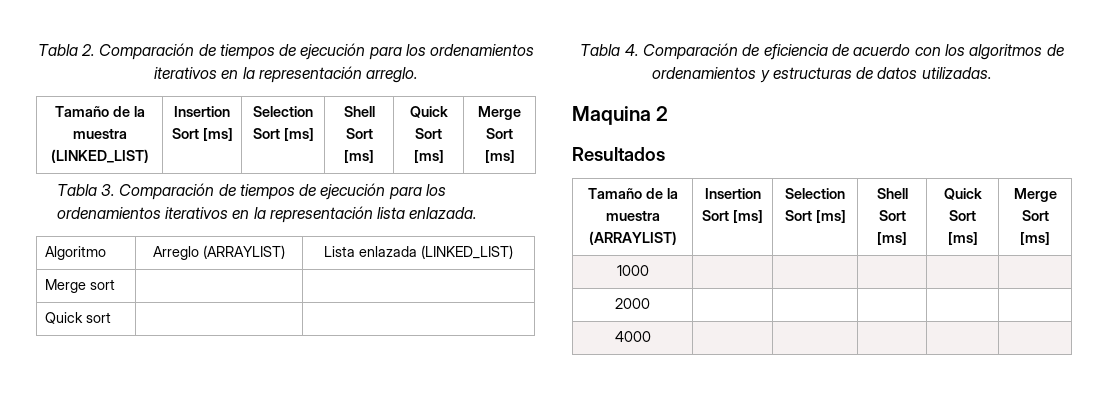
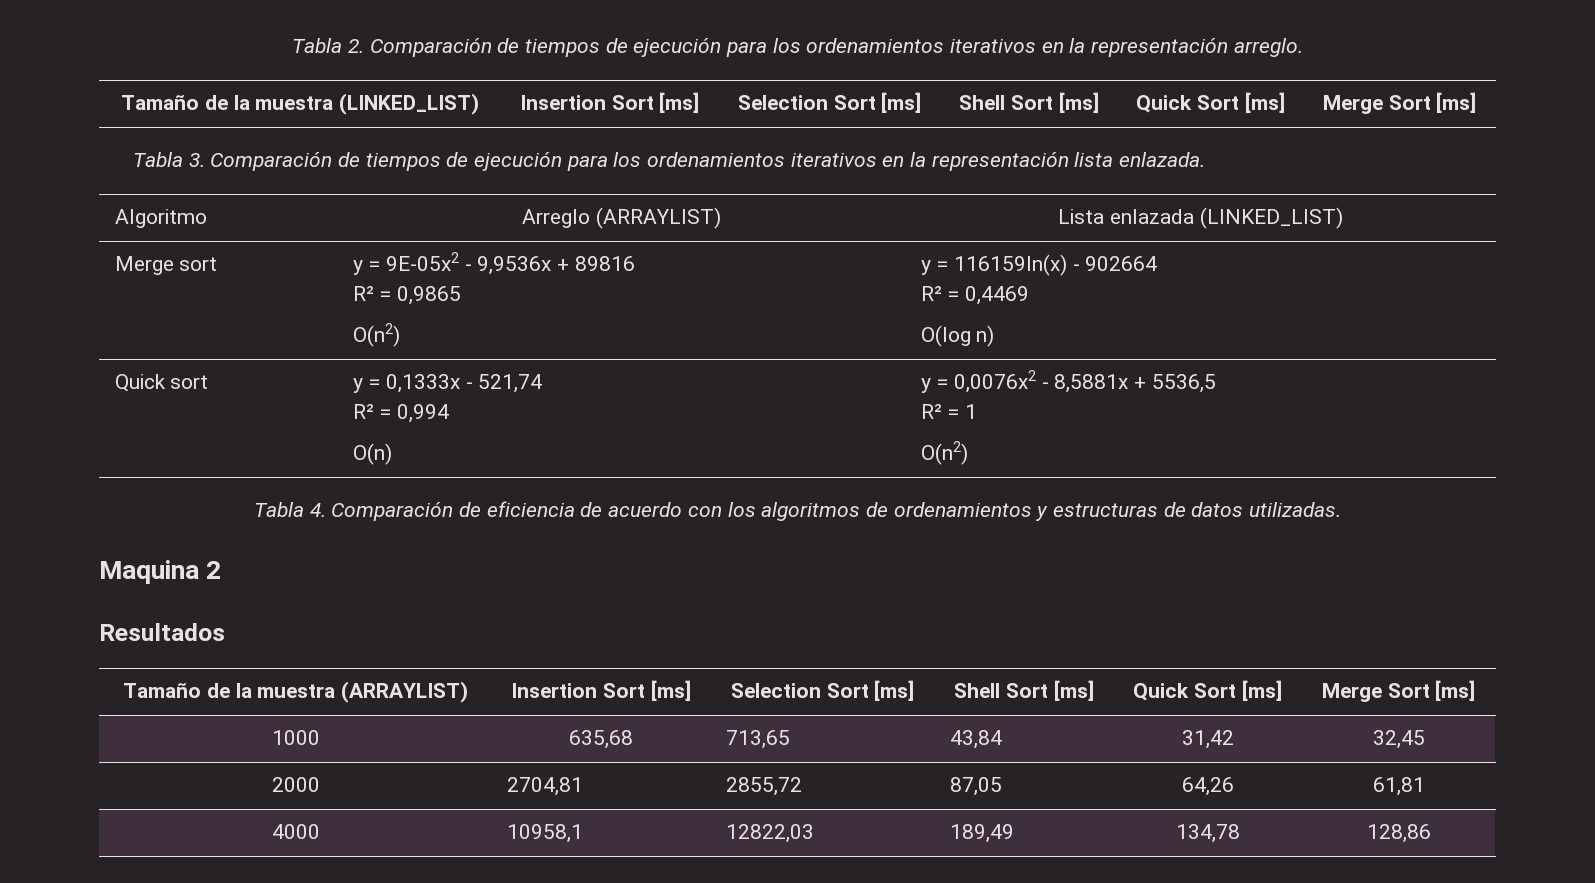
[44,312,111,324] | // Quick sort | | -> [352,252,635,275] [352,286,461,305] [352,323,400,347] [920,254,1158,276] [920,286,1029,305] [920,325,995,347] [114,374,209,392] [352,374,543,393] [352,404,449,423] [352,443,392,465] [920,370,1216,393] [920,404,977,419] [920,441,968,465] y = 9E-05x2 - 9,9536x + 89816 // R² = 0,9865 // O(n2) | y = 116159ln(x) - 902664 // R² = 0,4469 // O(log n) // Quick sort | y = 0,1333x - 521,74 // R² = 0,994 // O(n) | y = 0,0076x2 - 8,5881x + 5536,5 // R² = 1 // O(n2)
[615,298,650,309] [614,331,651,342] | | | | // 2000 | | | | | // 4000 | | | | | -> [569,730,633,749] [725,730,790,749] [949,730,1002,749] [1181,730,1234,749] [1372,730,1425,749] [271,777,320,792] [506,777,583,796] [725,777,802,796] [949,777,1002,796] [1181,777,1234,796] [1372,777,1425,796] [271,824,320,839] [506,824,583,843] [725,824,814,843] [949,824,1014,843] [1175,824,1240,843] [1366,824,1431,843] 635,68 | 713,65 | 43,84 | 31,42 | 32,45 // 2000 | 2704,81 | 2855,72 | 87,05 | 64,26 | 61,81 // 4000 | 10958,1 | 12822,03 | 189,49 | 134,78 | 128,86

